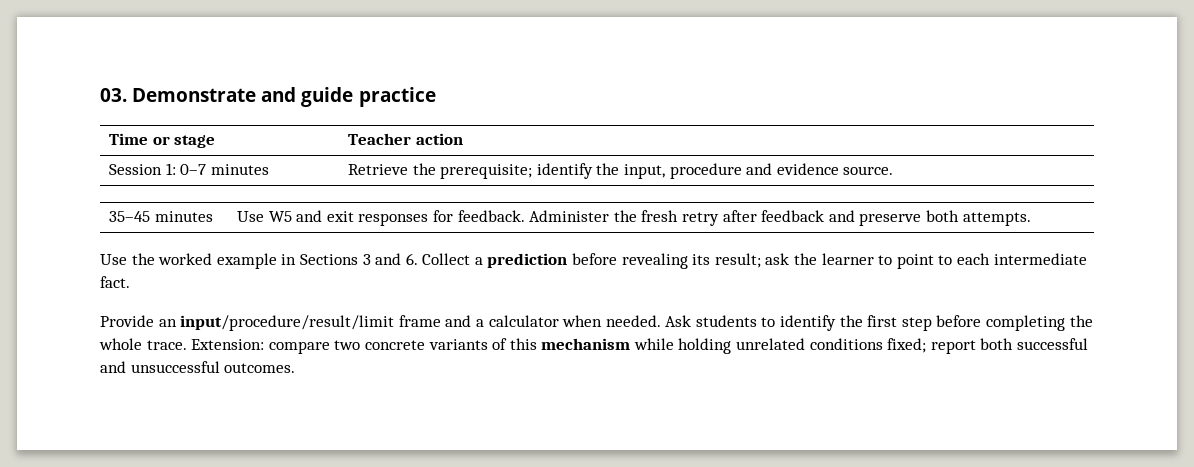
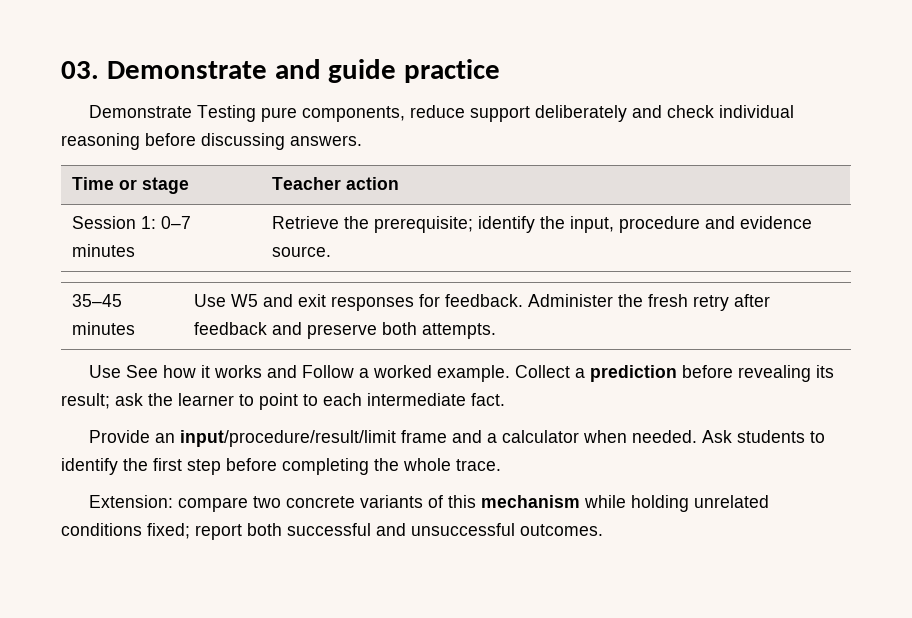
(436, 97) none -> [89,105,795,122] [61,133,362,150] // Demonstrate Testing pure components, reduce support deliberately and check individual reasoning before discussing answers.
[131,253,418,269] the worked example in Sections 3 and 6. -> [126,365,511,382] See how it works and Follow a worked example.
(187, 345) none -> (501, 465) //

